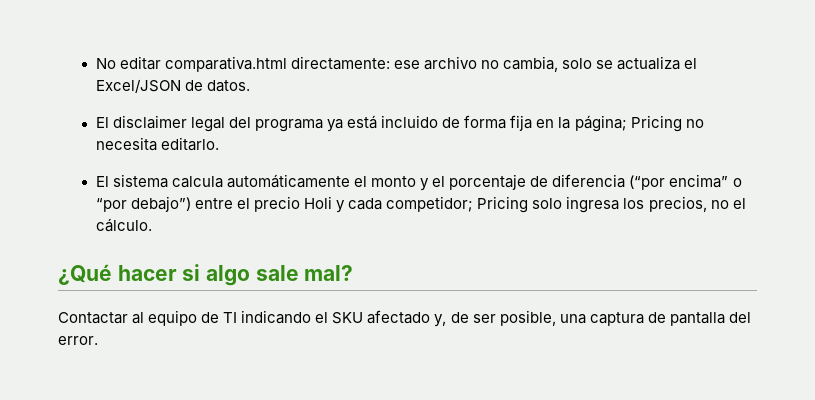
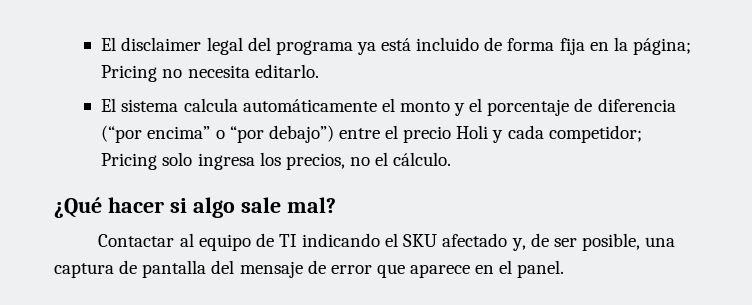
[95,56,698,72] [95,79,250,93] No editar comparativa.html directamente: ese archivo no cambia, solo se actualiza el Excel/JSON de datos. // -> (101, 44) none
[58,336,98,345] error. -> [239,260,565,278] mensaje de error que aparece en el panel.

